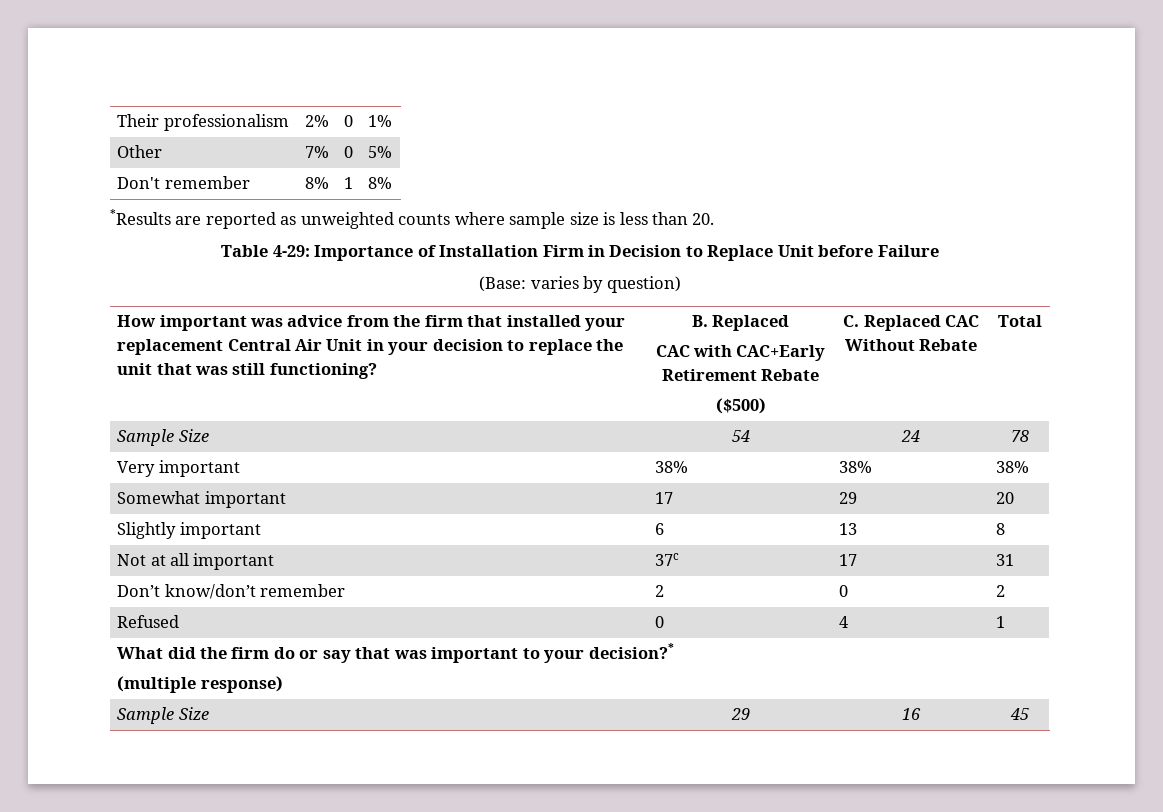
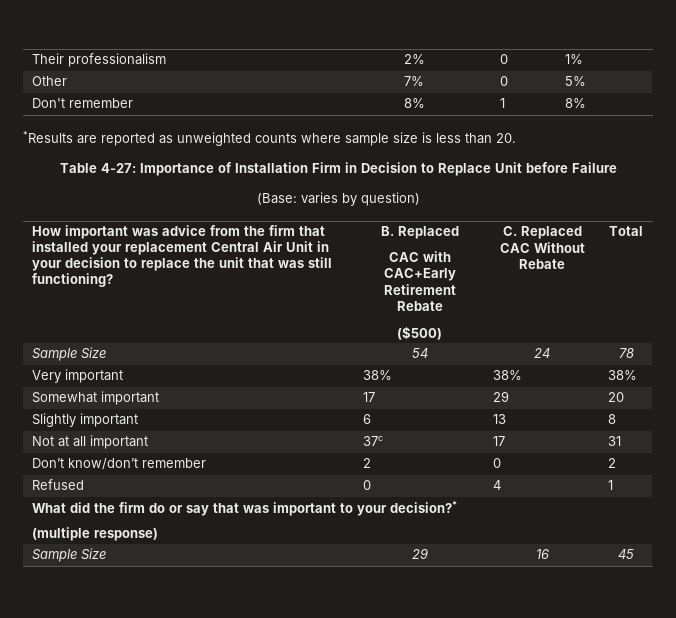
[272,245,310,257] 4-29: -> [100,163,136,173] 4-27:

